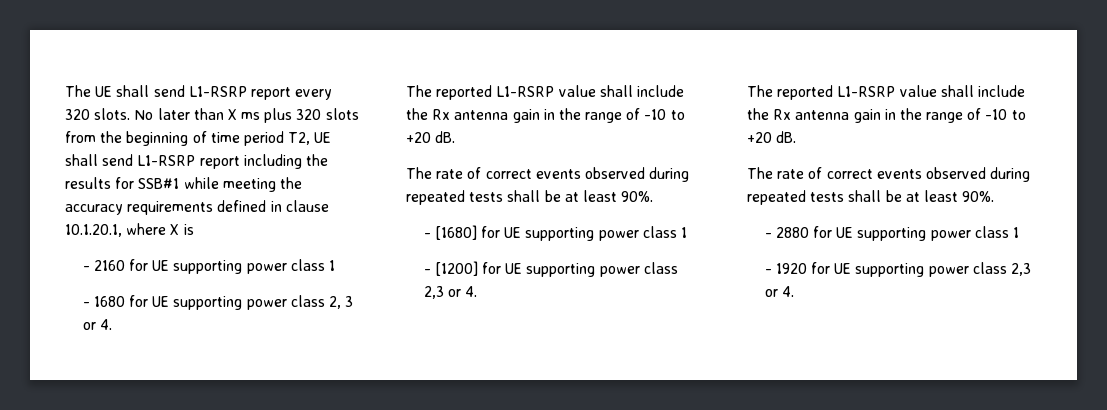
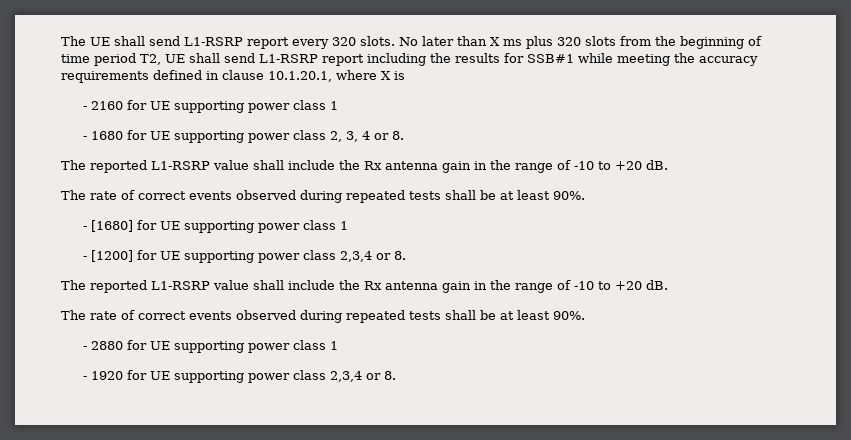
[345,296,354,307] [82,319,112,330] 3 or 4. -> [346,131,405,142] 3, 4 or 8.
[423,286,478,299] 2,3 or 4. -> [340,251,407,262] 2,3,4 or 8.
[1011,263,1032,276] [764,286,794,297] 2,3 or 4. -> [330,371,397,382] 2,3,4 or 8.

